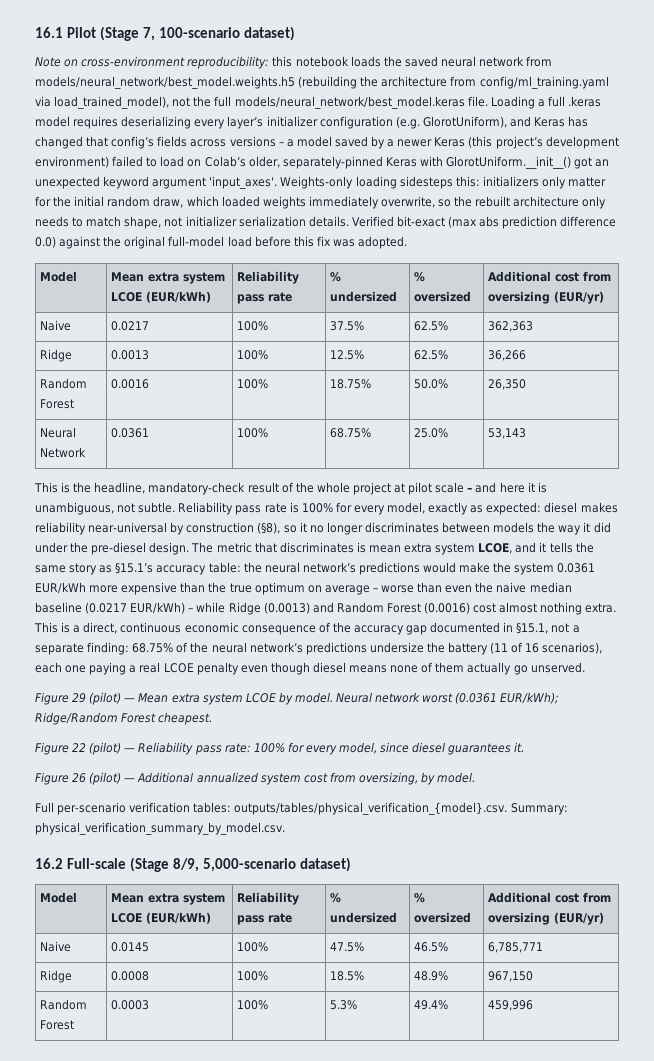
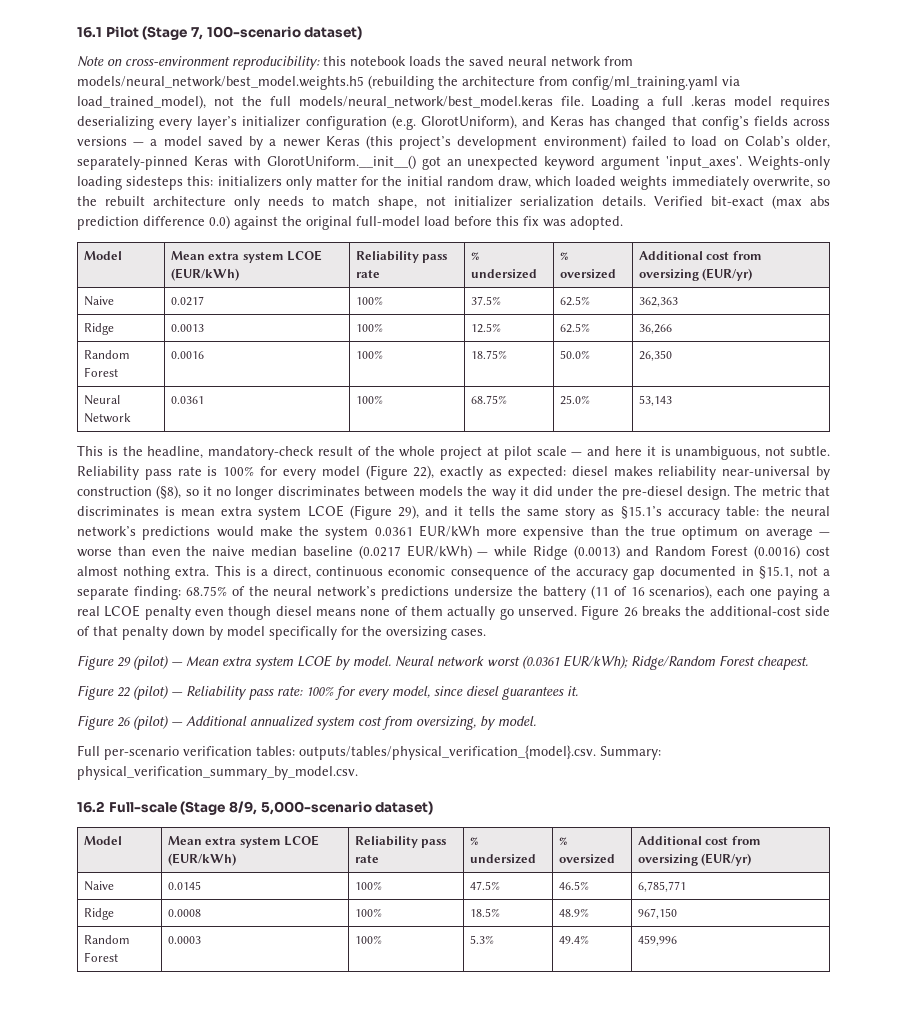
[278,142,284,146] – -> [133,142,145,146] —
[467,487,473,492] – -> [571,452,583,456] —
[387,502,426,514] model, -> [321,465,435,480] model (Figure 22),
[478,543,513,554] LCOE, -> [307,505,419,520] LCOE (Figure 29),
[372,588,378,592] – -> [819,532,830,536] —
[188,608,194,612] – -> [477,552,489,556] —
(585, 667) none -> [581,605,831,620] [77,626,486,640] Figure 26 breaks the additional-cost side of that penalty down by model specifically for the oversizing cases.

